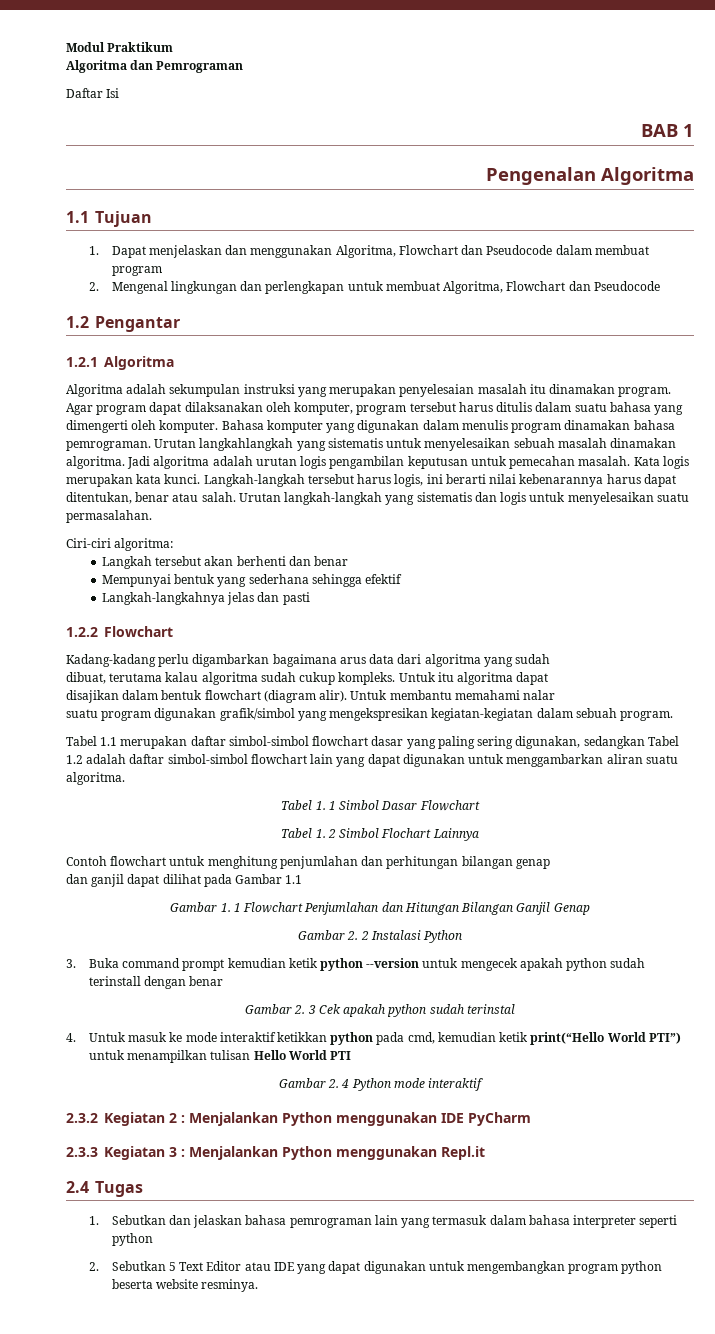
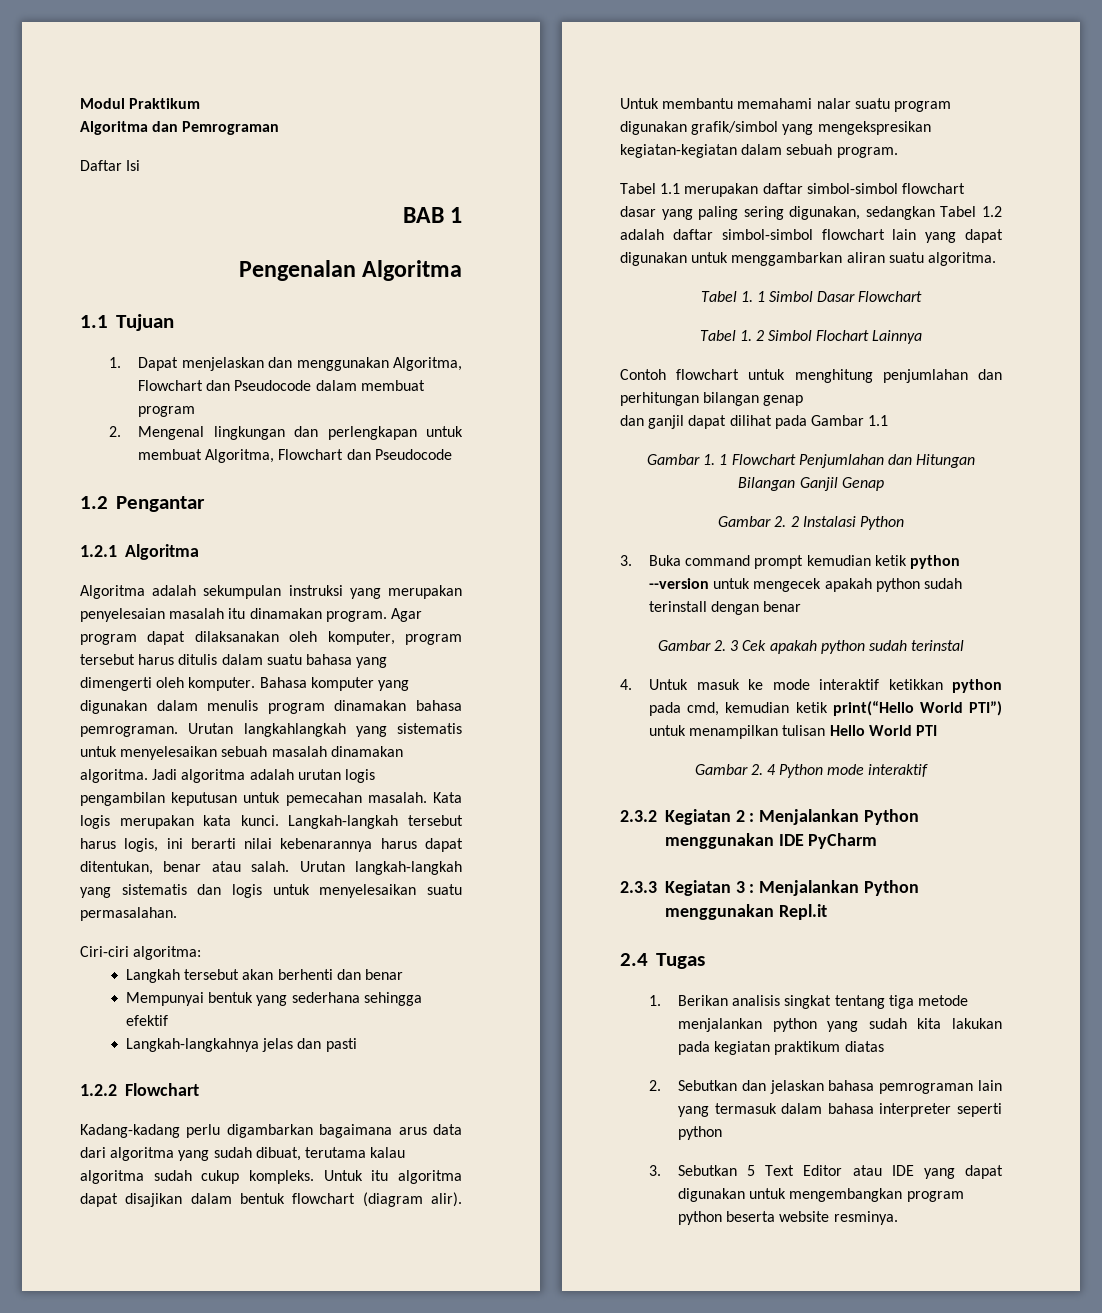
(551, 659) // -> (252, 1152) none
(549, 678) // -> (118, 1200) none
(556, 695) // -> (851, 103) none
(99, 1220) none -> [678,995,968,1009] [678,1018,1002,1032] [678,1041,884,1055] [649,1080,662,1091] Berikan analisis singkat tentang tiga metode menjalankan python yang sudah kita lakukan pada kegiatan praktikum diatas // 2.
[88,1262,99,1271] 2. -> [649,1165,662,1176] 3.

